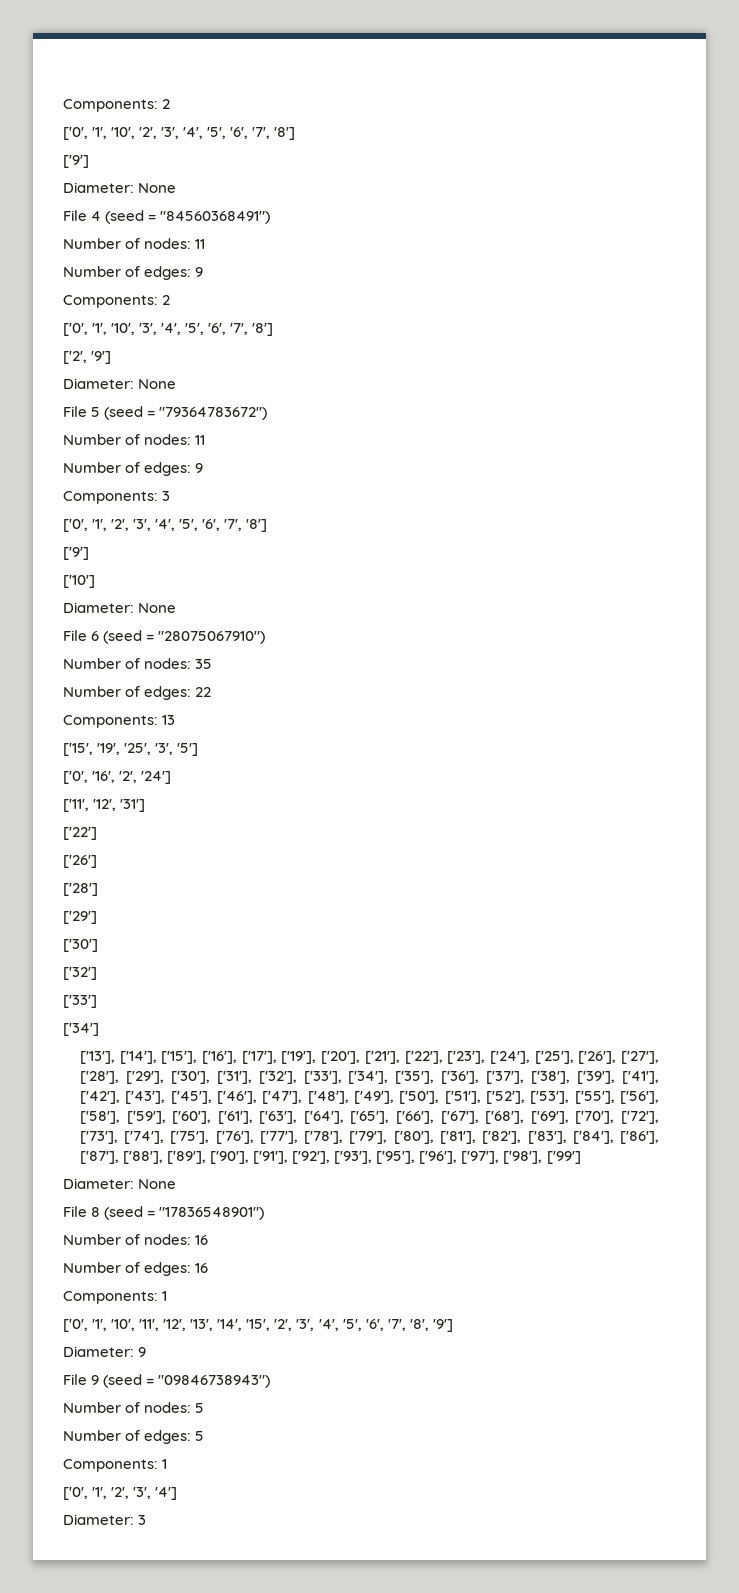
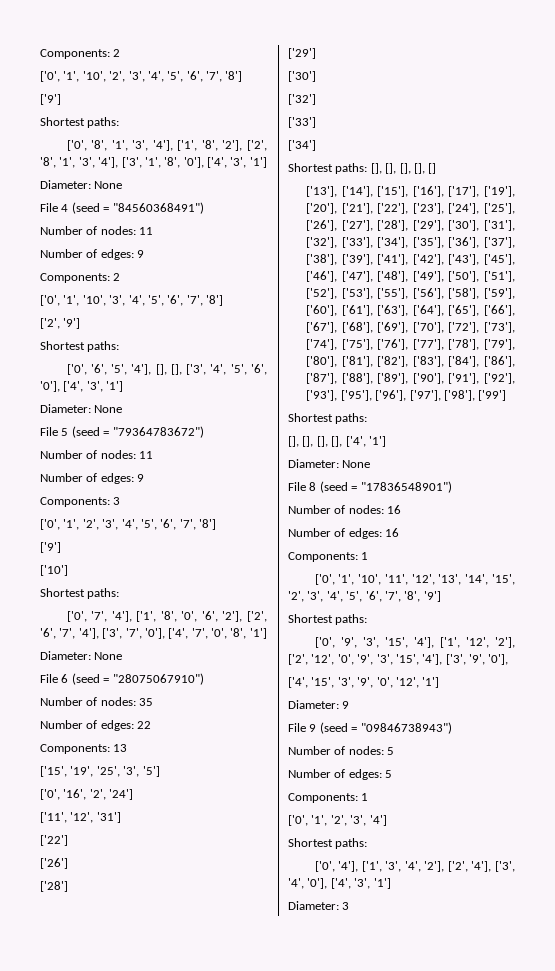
(89, 161) none -> [40,117,120,128] [66,140,267,151] [40,157,267,168] // Shortest paths: // ['0', '8', '1', '3', '4'], ['1', '8', '2'], ['2', '8', '1', '3', '4'], ['3', '1', '8', '0'], ['4', '3', '1']
(112, 357) none -> [40,341,120,352] [66,364,267,375] [40,381,124,392] // Shortest paths: // ['0', '6', '5', '4'], [], [], ['3', '4', '5', '6', '0'], ['4', '3', '1']
(95, 581) none -> [40,588,120,599] [66,611,267,622] [40,628,267,639] // Shortest paths: // ['0', '7', '4'], ['1', '8', '0', '6', '2'], ['2', '6', '7', '4'], ['3', '7', '0'], ['4', '7', '0', '8', '1']
(99, 1029) none -> [288,163,437,174] // Shortest paths: [], [], [], [], []
(581, 1157) none -> [288,413,368,424] [288,436,386,447] // Shortest paths: // [], [], [], [], ['4', '1']
(453, 1325) none -> [288,614,368,625] [314,637,515,648] [288,654,509,665] [288,677,440,688] // Shortest paths: // ['0', '9', '3', '15', '4'], ['1', '12', '2'], ['2', '12', '0', '9', '3', '15', '4'], ['3', '9', '0'], // ['4', '15', '3', '9', '0', '12', '1']
(178, 1493) none -> [288,838,368,849] [314,861,515,872] [288,878,391,889] // Shortest paths: // ['0', '4'], ['1', '3', '4', '2'], ['2', '4'], ['3', '4', '0'], ['4', '3', '1']

